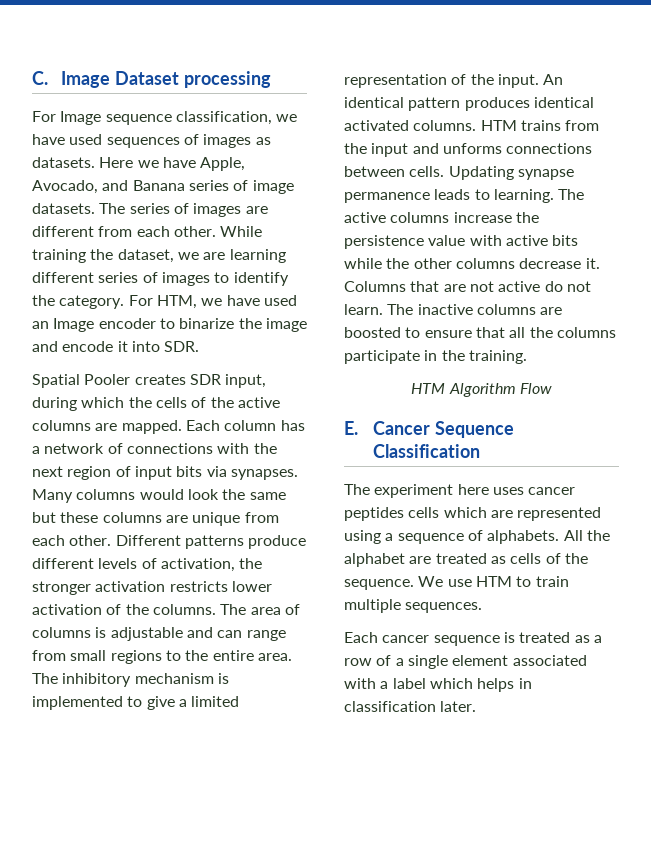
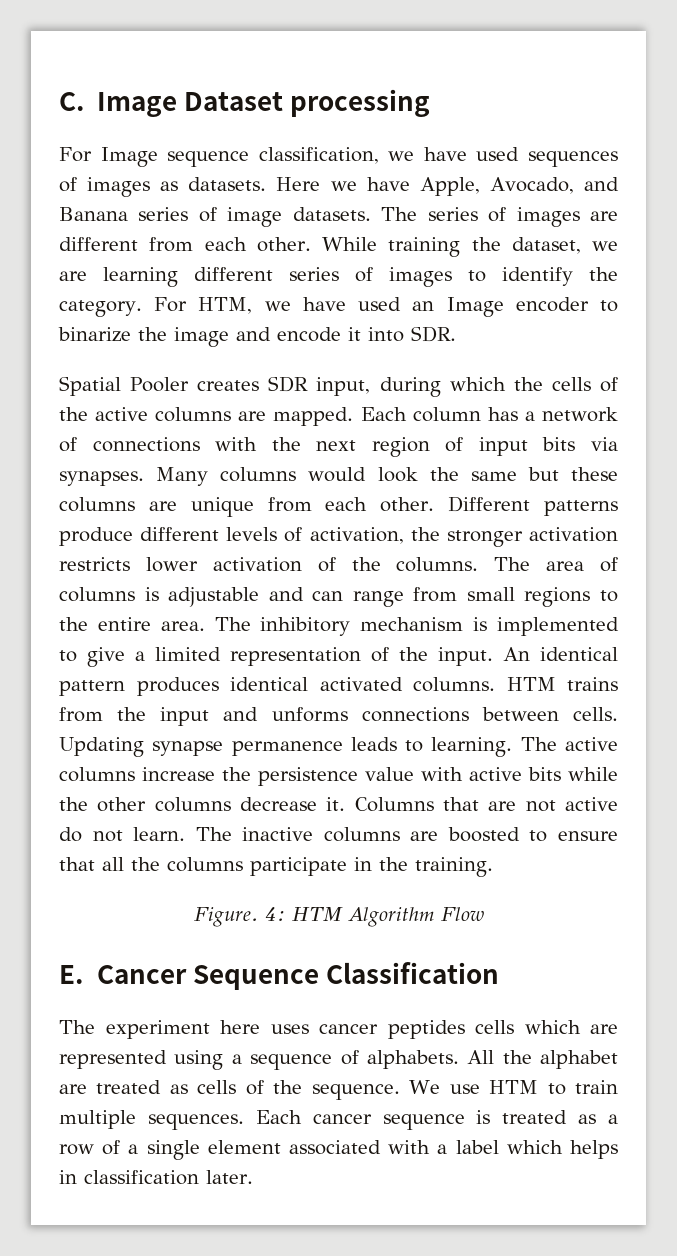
(527, 357) none -> [193,907,285,927] Figure. 4:
(483, 607) // -> (244, 1121) none

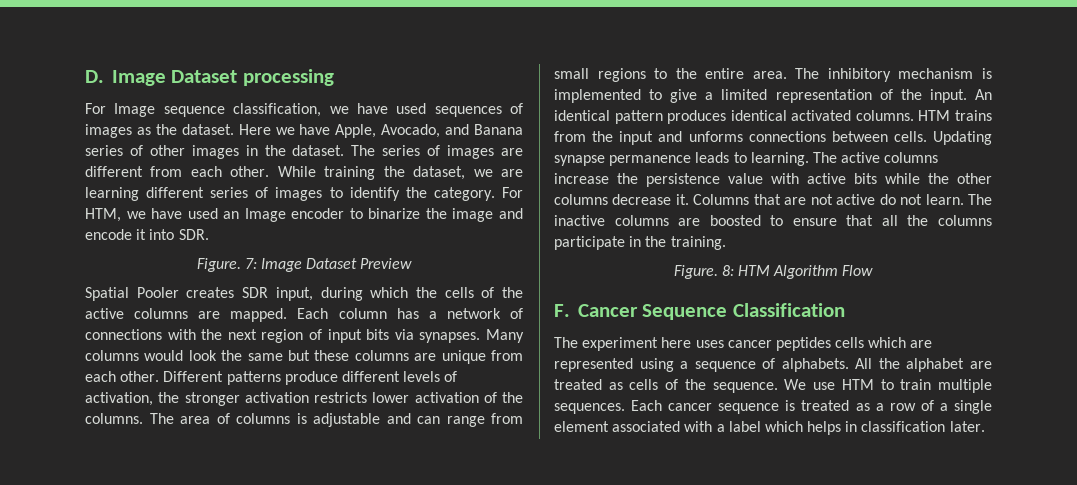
[59,92,84,111] C. -> [85,70,104,83] D.
[188,177,267,191] datasets. -> [155,124,234,135] the dataset.
[227,207,371,227] image datasets. -> [149,145,345,159] other images in the dataset.
(456, 334) none -> [196,258,413,272] // Figure. 7: Image Dataset Preview
[264,907,285,921] 4: -> [721,265,734,276] 8:
[59,965,83,984] E. -> [554,304,570,317] F.

